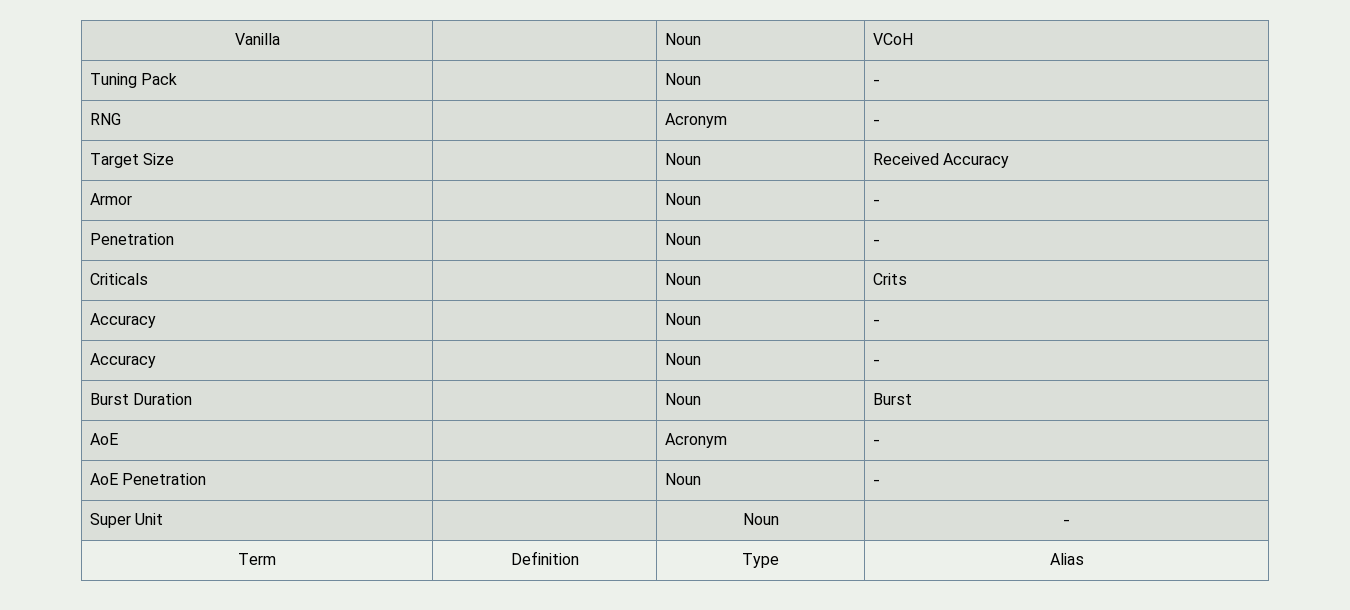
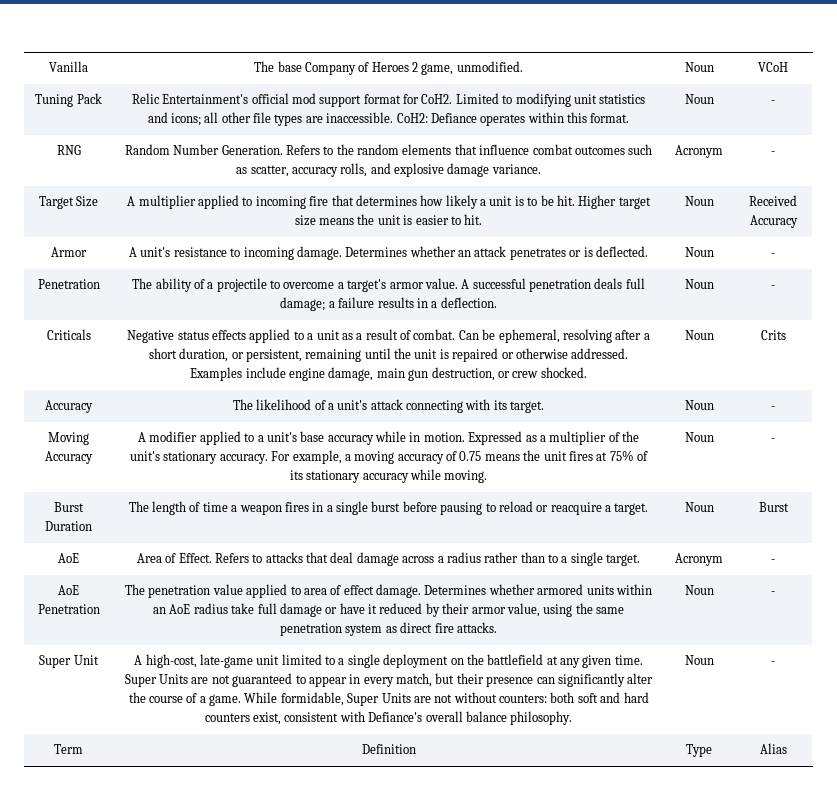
[664,33,701,45] [872,33,913,45] [89,73,178,88] [664,73,701,85] [872,79,880,85] [89,113,121,125] [664,113,727,128] [872,119,880,125] [89,153,175,168] [664,153,701,165] [872,153,1010,168] [89,193,132,205] [664,193,701,205] [872,199,880,205] [89,233,174,245] [664,233,701,245] [872,239,880,245] [89,273,148,285] [664,273,701,285] [872,273,907,285] [89,313,156,328] [664,313,701,325] [872,319,880,325] [89,353,156,368] [664,353,701,365] [872,359,880,365] [89,393,193,405] [664,393,701,405] [872,393,912,405] [89,433,118,445] [664,433,727,448] [872,439,880,445] [89,473,207,485] [664,473,701,485] [872,479,880,485] [89,513,164,528] | Noun | VCoH // Tuning Pack | | Noun | - // RNG | | Acronym | - // Target Size | | Noun | Received Accuracy // Armor | | Noun | - // Penetration | | Noun | - // Criticals | | Noun | Crits // Accuracy | | Noun | - // Accuracy | | Noun | - // Burst Duration | | Noun | Burst // AoE | | Acronym | - // AoE Penetration | | Noun | - // Super Unit | -> [254,61,523,75] [684,62,714,72] [758,62,788,72] [35,93,102,107] [131,93,646,107] [147,112,630,126] [684,94,714,104] [771,100,775,104] [56,145,81,155] [124,144,653,155] [236,163,541,177] [675,145,723,158] [771,151,775,155] [38,196,99,209] [127,195,651,209] [294,214,483,226] [684,196,714,206] [749,195,797,206] [749,215,798,228] [51,247,87,257] [129,246,648,260] [684,247,714,257] [771,253,775,257] [37,279,100,289] [132,278,645,292] [280,297,497,311] [684,279,714,289] [771,285,775,289] [46,329,91,340] [127,329,650,343] [148,348,629,362] [190,367,587,381] [684,330,714,340] [760,330,786,340] [45,400,93,413] [232,399,545,413] [684,400,714,410] [771,406,775,410] [48,432,89,445] [45,451,93,464] [138,431,639,445] [130,450,648,464] [289,469,488,483] [684,432,714,442] [771,438,775,442] [54,502,84,512] [45,521,92,531] [128,501,649,515] [684,502,714,512] [758,502,789,512] [58,553,79,563] [136,552,641,566] [675,553,723,566] [771,559,775,563] [58,585,79,595] [37,604,100,614] [125,584,652,598] [153,603,624,617] [280,622,497,636] [684,585,714,595] [771,591,775,595] [39,655,99,668] [134,654,643,668] [124,673,654,687] [128,692,649,706] [204,711,573,725] The base Company of Heroes 2 game, unmodified. | Noun | VCoH // Tuning Pack | Relic Entertainment's official mod support format for CoH2. Limited to modifying unit statistics and icons; all other file types are inaccessible. CoH2: Defiance operates within this format. | Noun | - // RNG | Random Number Generation. Refers to the random elements that influence combat outcomes such as scatter, accuracy rolls, and explosive damage variance. | Acronym | - // Target Size | A multiplier applied to incoming fire that determines how likely a unit is to be hit. Higher target size means the unit is easier to hit. | Noun | Received Accuracy // Armor | A unit's resistance to incoming damage. Determines whether an attack penetrates or is deflected. | Noun | - // Penetration | The ability of a projectile to overcome a target's armor value. A successful penetration deals full damage; a failure results in a deflection. | Noun | - // Criticals | Negative status effects applied to a unit as a result of combat. Can be ephemeral, resolving after a short duration, or persistent, remaining until the unit is repaired or otherwise addressed. Examples include engine damage, main gun destruction, or crew shocked. | Noun | Crits // Accuracy | The likelihood of a unit's attack connecting with its target. | Noun | - // Moving Accuracy | A modifier applied to a unit's base accuracy while in motion. Expressed as a multiplier of the unit's stationary accuracy. For example, a moving accuracy of 0.75 means the unit fires at 75% of its stationary accuracy while moving. | Noun | - // Burst Duration | The length of time a weapon fires in a single burst before pausing to reload or reacquire a target. | Noun | Burst // AoE | Area of Effect. Refers to attacks that deal damage across a radius rather than to a single target. | Acronym | - // AoE Penetration | The penetration value applied to area of effect damage. Determines whether armored units within an AoE radius take full damage or have it reduced by their armor value, using the same penetration system as direct fire attacks. | Noun | - // Super Unit | A high-cost, late-game unit limited to a single deployment on the battlefield at any given time. Super Units are not guaranteed to appear in every match, but their presence can significantly alter the course of a game. While formidable, Super Units are not without counters: both soft and hard counters exist, consistent with Defiance's overall balance philosophy.

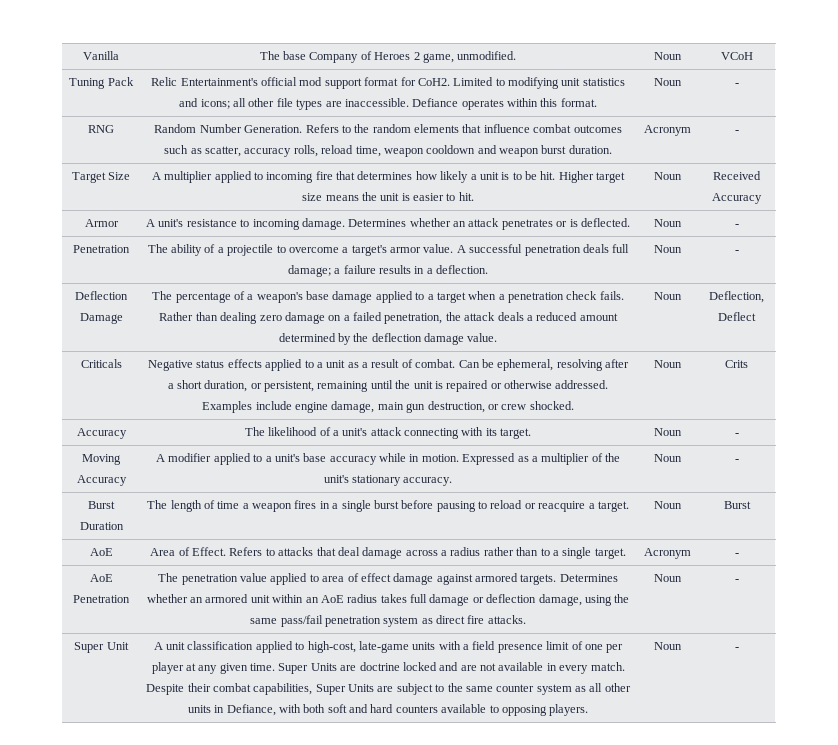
[396,113,428,123] CoH2: -> (409, 102) none
[370,163,541,177] and explosive damage variance. -> [321,145,612,157] reload time, weapon cooldown and weapon burst duration.
(775, 287) none -> [75,291,128,300] [79,313,123,324] [152,291,624,303] [159,312,618,324] [278,333,498,345] [653,292,682,300] [709,291,764,303] [718,312,756,321] // Deflection Damage | The percentage of a weapon's base damage applied to a target when a penetration check fails. Rather than dealing zero damage on a failed penetration, the attack deals a reduced amount determined by the deflection damage value. | Noun | Deflection, Deflect
[271,450,648,464] [289,469,488,483] For example, a moving accuracy of 0.75 means the unit fires at 75% of its stationary accuracy while moving. -> (453, 481) none
[376,584,614,598] damage. Determines whether armored units -> [393,573,618,585] [146,594,270,603] damage against armored targets. Determines whether an armored unit
[231,603,255,614] take -> [380,594,407,603] takes
[339,603,540,617] have it reduced by their armor value, -> [486,594,582,606] deflection damage,
(624, 610) none -> [280,615,323,627] pass/fail
[145,654,544,668] high-cost, late-game unit limited to a single deployment on the battlefield -> [166,641,624,653] [151,662,184,674] unit classification applied to high-cost, late-game units with a field presence limit of one per player
[211,673,654,687] [128,692,547,706] not guaranteed to appear in every match, but their presence can significantly alter the course of a game. While formidable, Super Units are not without counters: -> [359,662,625,674] [146,683,631,695] [187,704,301,716] doctrine locked and are not available in every match. Despite their combat capabilities, Super Units are subject to the same counter system as all other units in Defiance, with
[253,711,573,725] [684,655,714,665] [771,661,775,665] [54,744,83,754] [361,744,416,754] [686,744,712,757] [759,743,787,754] exist, consistent with Defiance's overall balance philosophy. | Noun | - // Term | Definition | Type | Alias -> [441,704,589,716] [653,642,682,650] [734,647,739,650] available to opposing players. | Noun | -

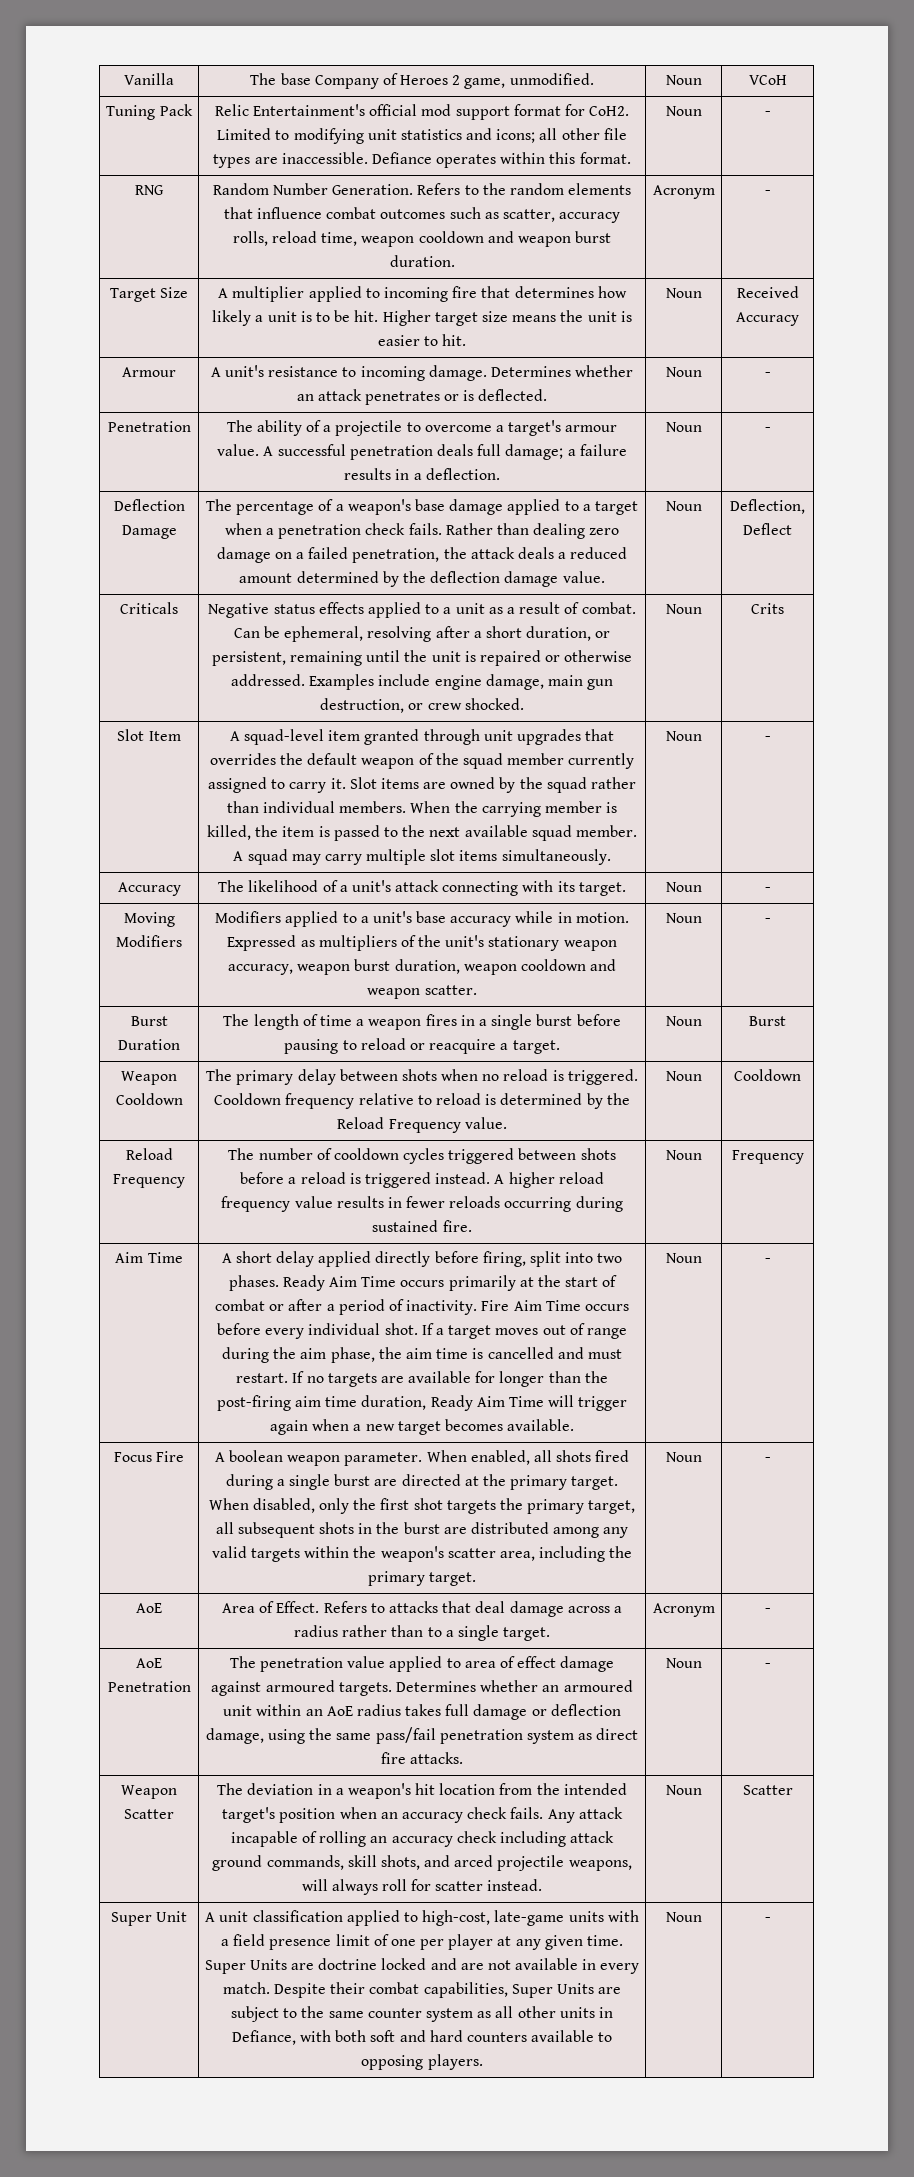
[84,219,119,227] Armor -> [122,367,176,377] Armour
[390,247,422,253] armor -> [565,425,618,432] armour
(748, 364) none -> [117,729,181,741] [229,729,615,745] [209,753,635,769] [207,777,637,793] [226,801,618,817] [207,825,637,841] [233,849,611,865] [665,731,702,741] [764,736,771,741] // Slot Item | A squad-level item granted through unit upgrades that overrides the default weapon of the squad member currently assigned to carry it. Slot items are owned by the squad rather than individual members. When the carrying member is killed, the item is passed to the next available squad member. A squad may carry multiple slot items simultaneously. | Noun | -
[76,475,127,486] [156,453,212,462] Accuracy | A modifier -> [116,935,182,947] [215,911,282,923] Modifiers | Modifiers
[531,453,590,465] a multiplier -> [318,935,397,951] multipliers
[403,477,453,486] accuracy. -> [563,940,617,951] [227,959,617,975] [367,985,477,999] weapon accuracy, weapon burst duration, weapon cooldown and weapon scatter.
(751, 505) none -> [121,1071,177,1085] [115,1093,183,1105] [206,1069,638,1085] [214,1093,630,1109] [337,1117,507,1133] [665,1071,702,1081] [734,1069,801,1081] [125,1148,173,1160] [113,1174,185,1188] [228,1148,616,1164] [240,1172,604,1188] [221,1196,623,1212] [372,1220,472,1232] [665,1150,702,1160] [731,1150,804,1164] [115,1252,183,1263] [221,1251,623,1267] [228,1275,618,1291] [215,1299,629,1315] [217,1323,627,1339] [222,1347,622,1363] [236,1371,608,1387] [216,1395,628,1411] [269,1419,575,1435] [665,1253,702,1263] [764,1258,771,1263] [113,1451,185,1462] [214,1450,630,1466] [225,1474,619,1490] [208,1498,636,1514] [215,1522,629,1538] [211,1546,633,1562] [367,1571,477,1586] [665,1452,702,1462] [764,1457,771,1462] // Weapon Cooldown | The primary delay between shots when no reload is triggered. Cooldown frequency relative to reload is determined by the Reload Frequency value. | Noun | Cooldown // Reload Frequency | The number of cooldown cycles triggered between shots before a reload is triggered instead. A higher reload frequency value results in fewer reloads occurring during sustained fire. | Noun | Frequency // Aim Time | A short delay applied directly before firing, split into two phases. Ready Aim Time occurs primarily at the start of combat or after a period of inactivity. Fire Aim Time occurs before every individual shot. If a target moves out of range during the aim phase, the aim time is cancelled and must restart. If no targets are available for longer than the post-firing aim time duration, Ready Aim Time will trigger again when a new target becomes available. | Noun | - // Focus Fire | A boolean weapon parameter. When enabled, all shots fired during a single burst are directed at the primary target. When disabled, only the first shot targets the primary target, all subsequent shots in the burst are distributed among any valid targets within the weapon's scatter area, including the primary target. | Noun | -
[475,573,518,582] armored -> [265,1680,335,1692] armoured
[205,594,249,603] armored -> [563,1680,633,1692] armoured
(739, 580) none -> [121,1785,177,1799] [124,1809,174,1819] [217,1783,627,1799] [222,1807,623,1823] [230,1831,615,1847] [212,1855,632,1871] [301,1879,543,1895] [665,1785,702,1795] [742,1785,793,1795] // Weapon Scatter | The deviation in a weapon's hit location from the intended target's position when an accuracy check fails. Any attack incapable of rolling an accuracy check including attack ground commands, skill shots, and arced projectile weapons, will always roll for scatter instead. | Noun | Scatter

